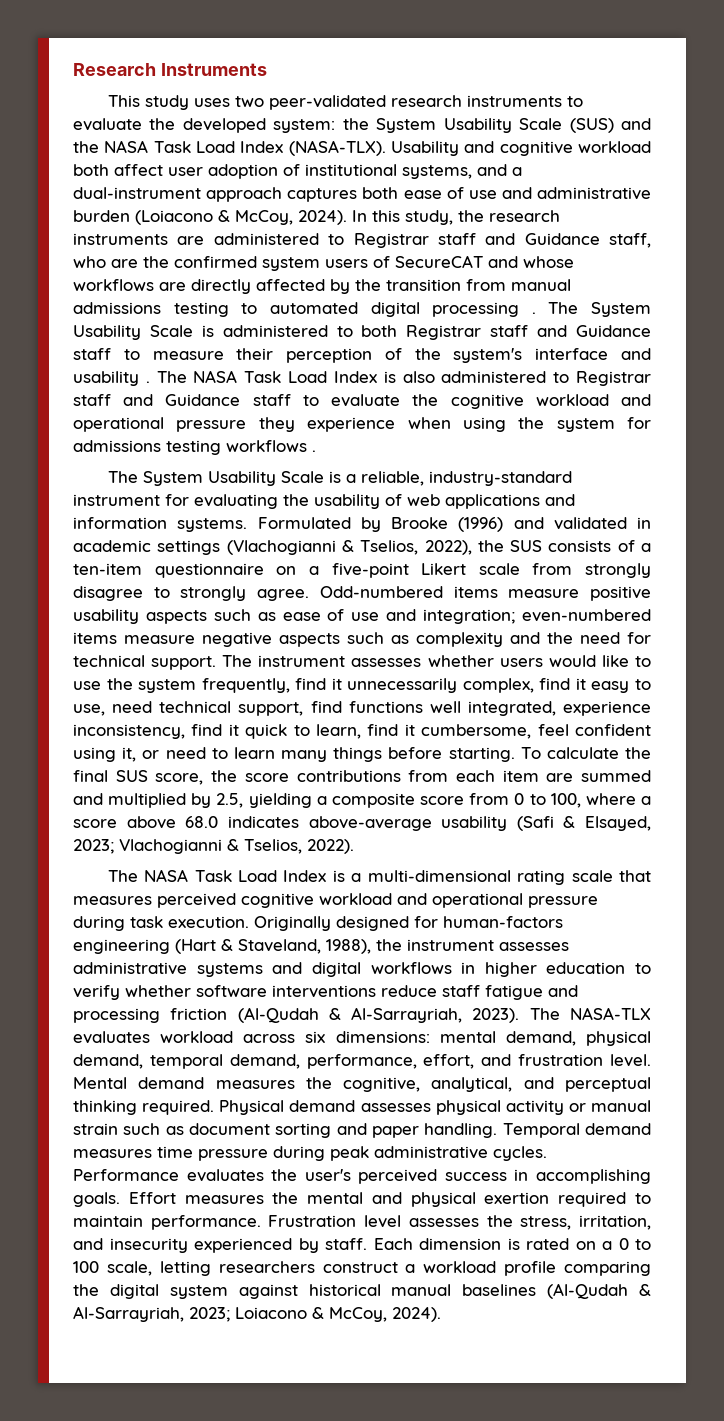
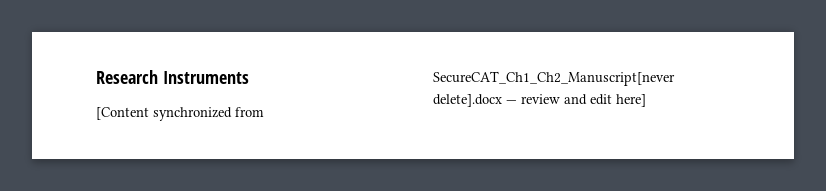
[107,95,583,110] [73,118,652,133] [73,140,651,156] [73,164,522,179] [73,187,651,202] [73,210,560,225] [73,233,651,248] [73,255,574,271] [73,279,571,294] [73,302,651,317] [73,325,652,340] [73,348,651,363] [73,370,651,386] [73,394,651,409] [73,417,651,432] [73,440,316,455] [107,471,572,486] [73,494,575,509] [73,517,651,532] [73,540,651,555] [73,563,651,578] [73,586,651,601] [73,609,652,624] [73,632,651,647] [73,655,651,670] [73,678,651,693] [73,701,651,716] [73,724,651,739] [73,747,651,762] [73,770,651,785] [73,793,651,808] [73,816,651,831] [73,839,354,854] [107,869,651,885] [73,893,598,908] [73,916,563,931] [73,939,569,954] [73,962,651,977] [73,985,578,1000] [73,1007,651,1023] [73,1031,651,1046] [73,1054,651,1069] [73,1077,651,1092] [73,1100,651,1115] [73,1123,651,1138] [73,1146,547,1161] [73,1169,651,1184] [73,1192,651,1207] [73,1215,651,1230] [73,1238,651,1253] [73,1261,651,1276] [73,1283,651,1299] [73,1306,441,1322] This study uses two peer-validated research instruments to evaluate the developed system: the System Usability Scale (SUS) and the NASA Task Load Index (NASA-TLX). Usability and cognitive workload both affect user adoption of institutional systems, and a dual-instrument approach captures both ease of use and administrative burden (Loiacono & McCoy, 2024). In this study, the research instruments are administered to Registrar staff and Guidance staff, who are the confirmed system users of SecureCAT and whose workflows are directly affected by the transition from manual admissions testing to automated digital processing . The System Usability Scale is administered to both Registrar staff and Guidance staff to measure their perception of the system's interface and usability . The NASA Task Load Index is also administered to Registrar staff and Guidance staff to evaluate the cognitive workload and operational pressure they experience when using the system for admissions testing workflows . // The System Usability Scale is a reliable, industry-standard instrument for evaluating the usability of web applications and information systems. Formulated by Brooke (1996) and validated in academic settings (Vlachogianni & Tselios, 2022), the SUS consists of a ten-item questionnaire on a five-point Likert scale from strongly disagree to strongly agree. Odd-numbered items measure positive usability aspects such as ease of use and integration; even-numbered items measure negative aspects such as complexity and the need for technical support. The instrument assesses whether users would like to use the system frequently, find it unnecessarily complex, find it easy to use, need technical support, find functions well integrated, experience inconsistency, find it quick to learn, find it cumbersome, feel confident using it, or need to learn many things before starting. To calculate the final SUS score, the score contributions from each item are summed and multiplied by 2.5, yielding a composite score from 0 to 100, where a score above 68.0 indicates above-average usability (Safi & Elsayed, 2023; Vlachogianni & Tselios, 2022). // The NASA Task Load Index is a multi-dimensional rating scale that measures perceived cognitive workload and operational pressure during task execution. Originally designed for human-factors engineering (Hart & Staveland, 1988), the instrument assesses administrative systems and digital workflows in higher education to verify whether software interventions reduce staff fatigue and processing friction (Al-Qudah & Al-Sarrayriah, 2023). The NASA-TLX evaluates workload across six dimensions: mental demand, physical demand, temporal demand, performance, effort, and frustration level. Mental demand measures the cognitive, analytical, and perceptual thinking required. Physical demand assesses physical activity or manual strain such as document sorting and paper handling. Temporal demand measures time pressure during peak administrative cycles. Performance evaluates the user's perceived success in accomplishing goals. Effort measures the mental and physical exertion required to maintain performance. Frustration level assesses the stress, irritation, and insecurity experienced by staff. Each dimension is rated on a 0 to 100 scale, letting researchers construct a workload profile comparing the digital system against historical manual baselines (Al-Qudah & Al-Sarrayriah, 2023; Loiacono & McCoy, 2024). -> [96,107,264,121] [433,71,675,86] [433,94,646,107] [Content synchronized from SecureCAT_Ch1_Ch2_Manuscript[never delete].docx — review and edit here]

